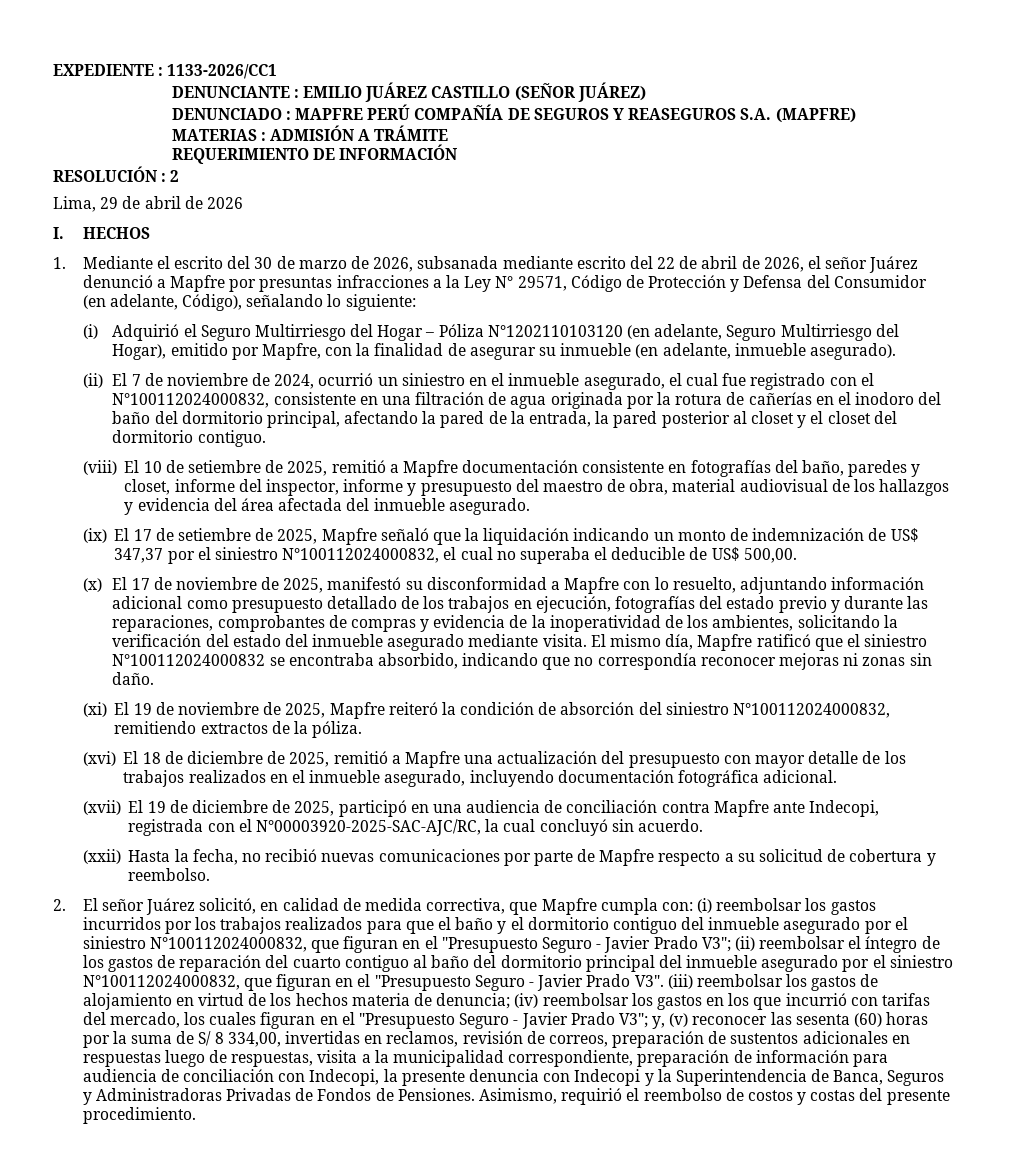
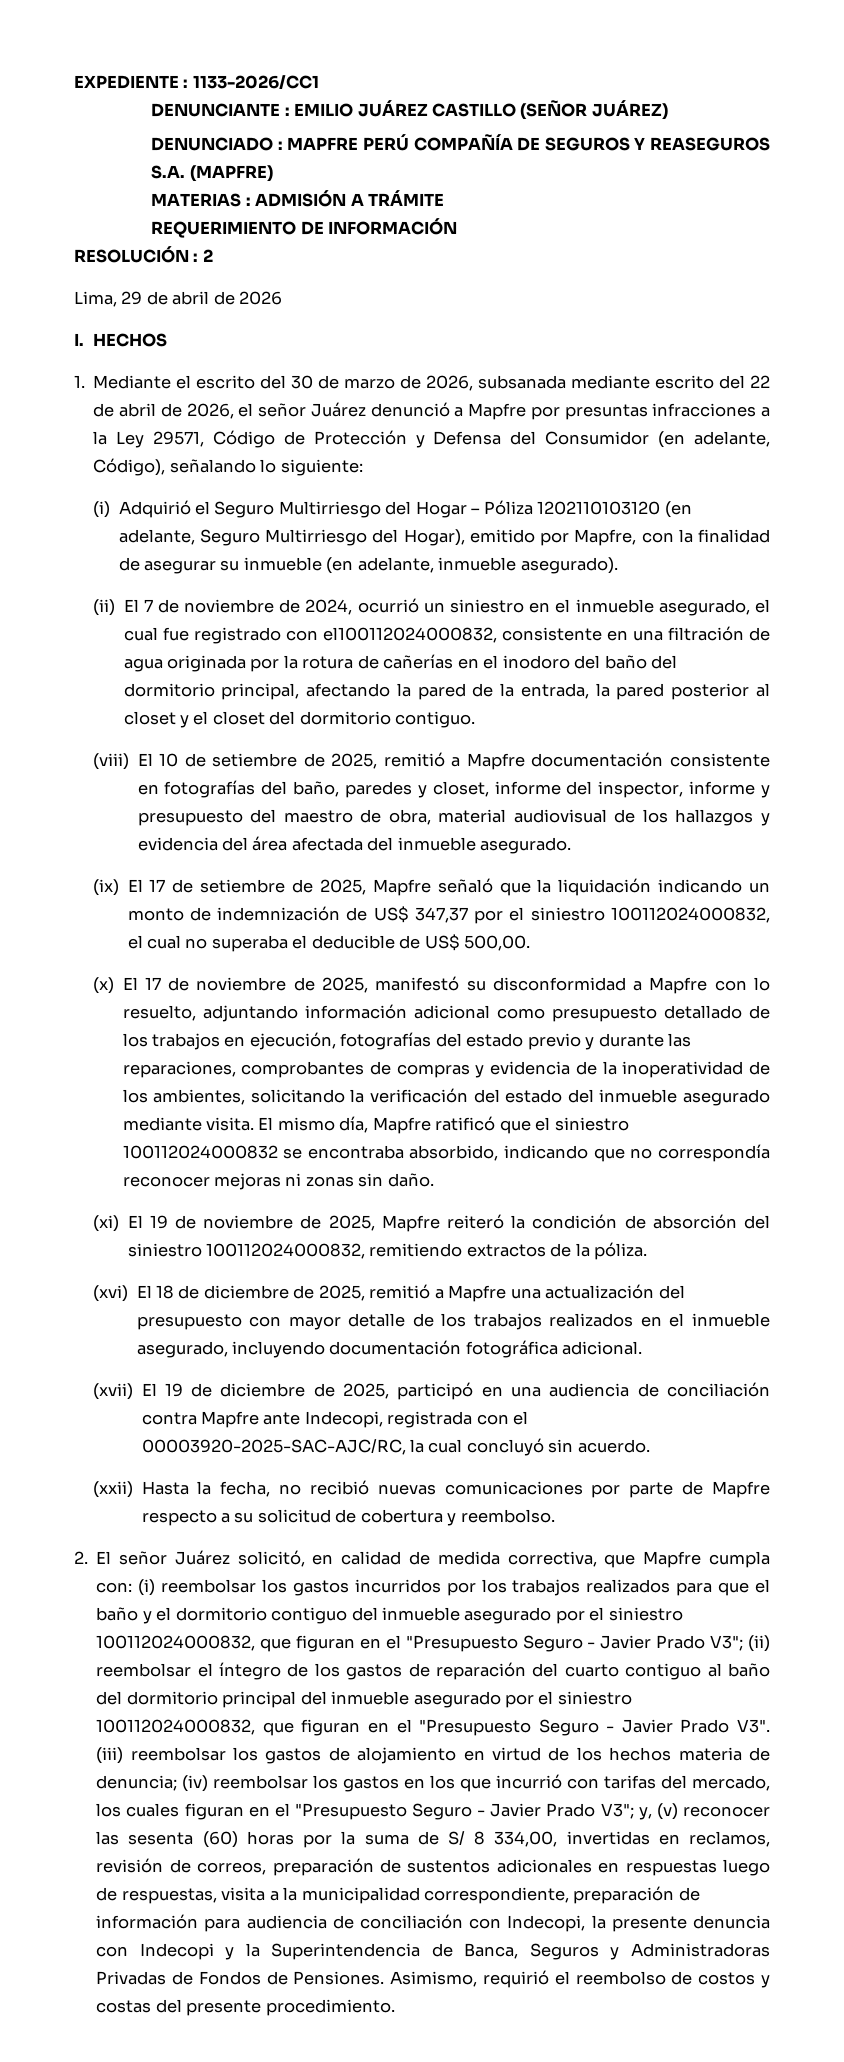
[495,276,514,288] N° -> (145, 439) none
[487,325,623,337] N°1202110103120 -> [537,501,661,515] 1202110103120
[860,373,874,386] [112,393,270,408] el N°100112024000832, -> [322,627,497,643] el100112024000832,
[282,548,440,563] N°100112024000832, -> [610,907,770,923] 100112024000832,
[112,654,266,666] N°100112024000832 -> [122,1145,278,1159] 100112024000832
[733,703,891,718] N°100112024000832, -> [205,1243,365,1259] 100112024000832,
[255,819,481,836] N°00003920-2025-SAC-AJC/RC, -> [141,1439,406,1455] 00003920-2025-SAC-AJC/RC,
[149,937,307,952] N°100112024000832, -> [96,1635,256,1651] 100112024000832,
[82,975,240,990] N°100112024000832, -> [96,1719,256,1735] 100112024000832,

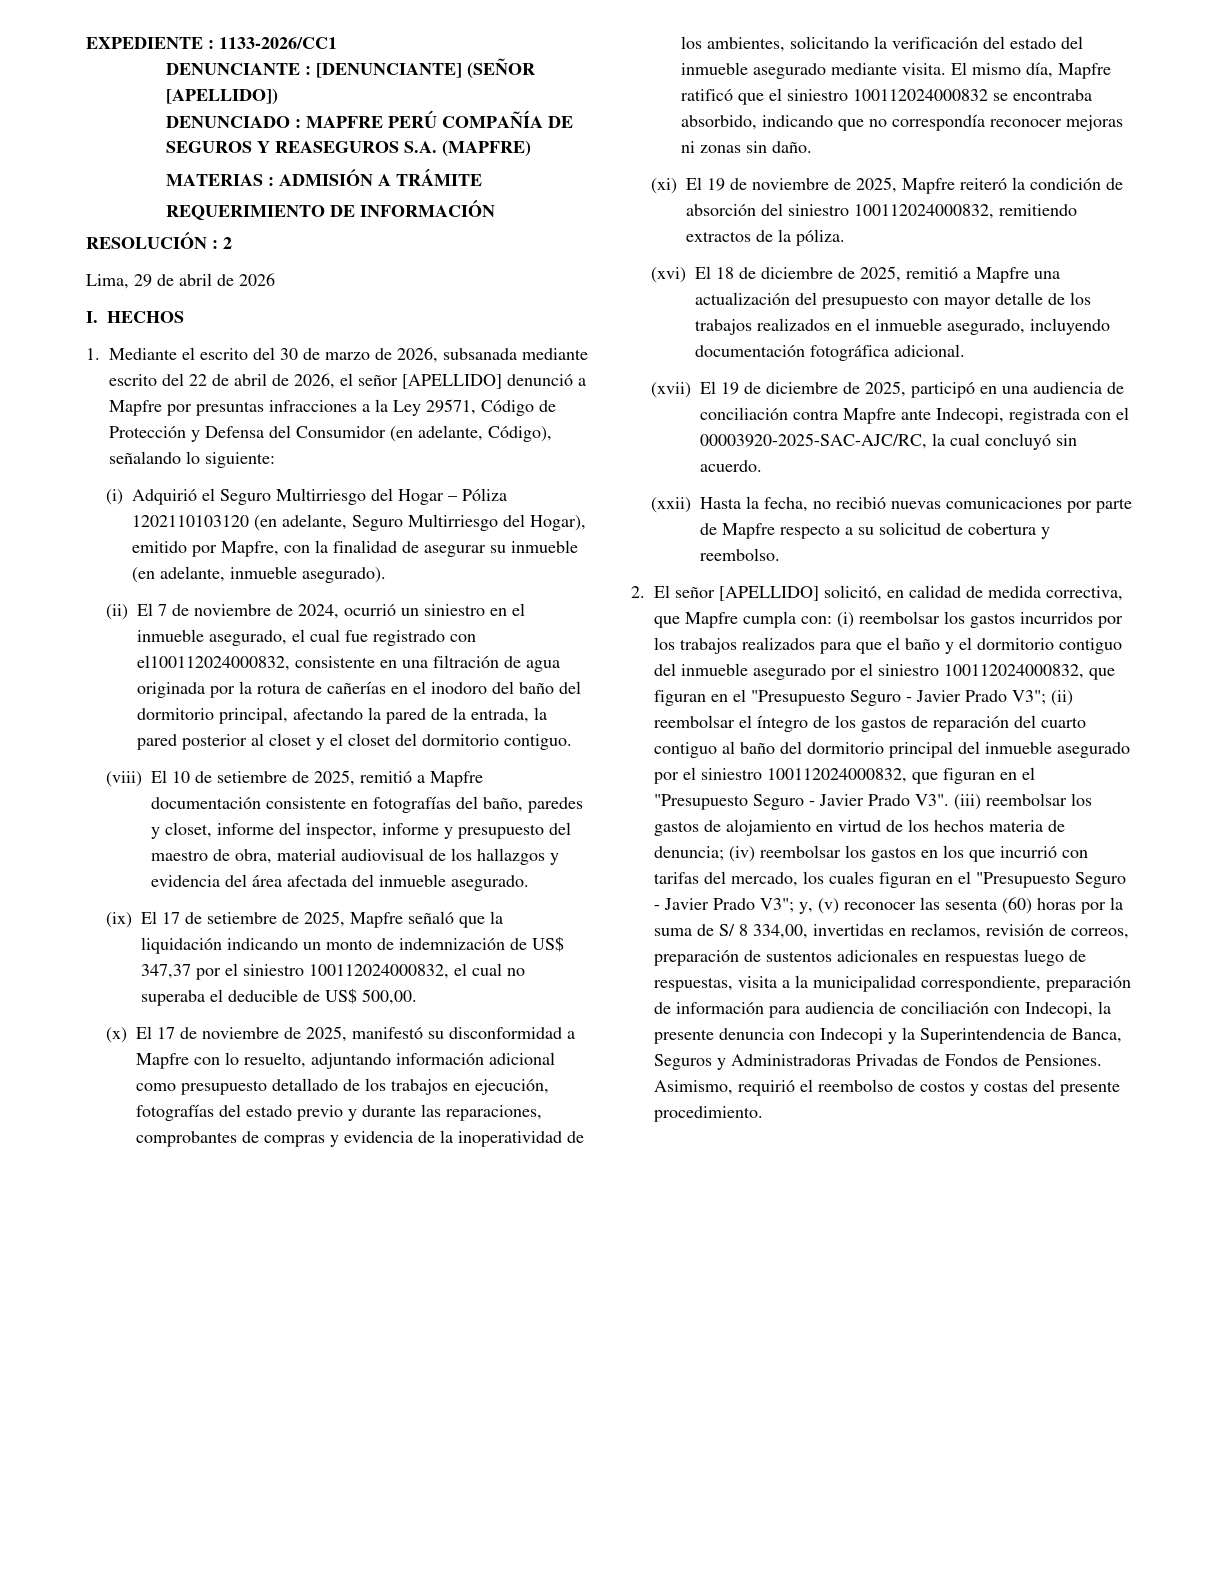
[294,100,668,120] EMILIO JUÁREZ CASTILLO (SEÑOR JUÁREZ) -> [316,58,536,79] [166,88,279,105] [DENUNCIANTE] (SEÑOR [APELLIDO])
[310,402,366,417] Juárez -> [402,374,502,389] [APELLIDO]
[174,1550,230,1565] Juárez -> [719,586,819,601] [APELLIDO]

